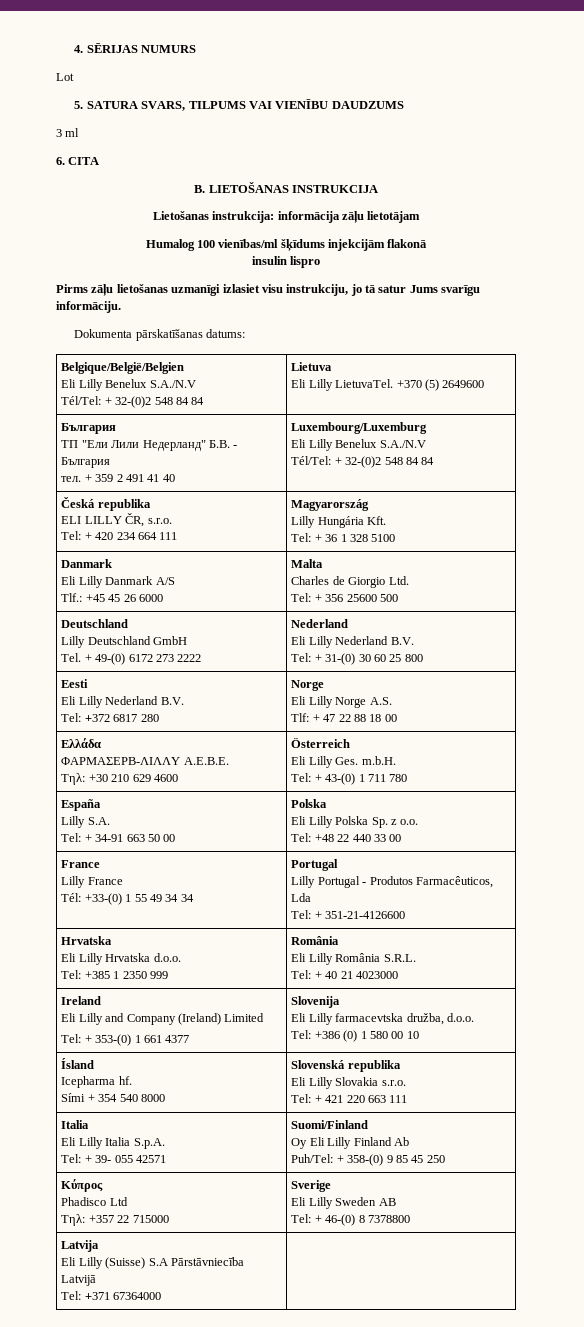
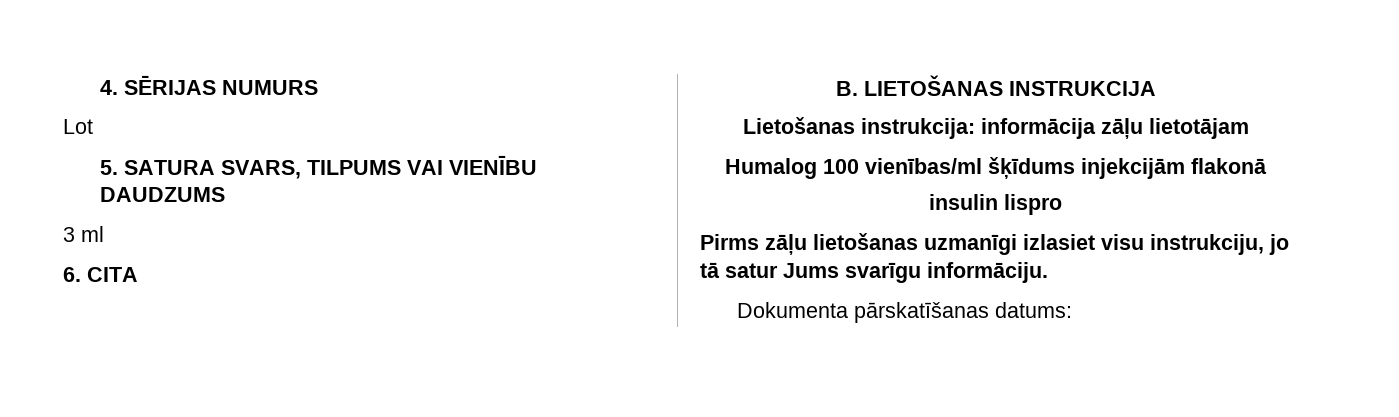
[61,362,185,374] [61,379,196,391] [61,396,205,408] [291,362,333,371] [291,379,485,391] [61,423,117,434] [61,440,238,451] [61,457,111,468] [61,474,175,482] [291,422,428,434] [291,439,426,451] [291,456,435,468] [61,497,151,511] [61,513,172,527] [61,531,178,540] [291,499,370,511] [291,516,387,528] [291,533,396,542] [61,559,113,568] [61,576,175,588] [61,593,163,602] [291,559,324,568] [291,576,409,588] [291,593,398,602] [61,619,129,628] [61,636,188,648] [61,653,202,665] [291,619,349,628] [291,636,414,648] [291,653,423,665] [61,679,89,688] [61,696,184,708] [61,713,159,722] [291,680,325,691] [291,696,392,708] [291,713,397,722] [61,738,102,748] [61,757,229,765] [61,773,178,785] [291,738,351,748] [291,756,396,768] [291,773,408,785] [61,799,102,811] [61,816,110,828] [61,833,176,842] [291,799,328,808] [291,816,419,828] [291,833,402,842] [61,860,101,868] [61,876,123,888] [61,893,194,905] [291,859,339,871] [291,876,493,888] [291,893,312,902] [291,910,406,919] [61,936,113,945] [61,953,181,965] [61,970,168,979] [291,936,340,945] [291,953,416,965] [291,970,398,979] [61,996,102,1005] [61,1013,265,1025] [61,1034,190,1046] [291,996,341,1008] [291,1013,474,1025] [291,1030,419,1042] [61,1058,95,1069] [61,1076,132,1088] [61,1093,165,1102] [291,1060,401,1072] [291,1077,406,1089] [291,1094,408,1103] [61,1120,90,1129] [61,1137,165,1149] [61,1154,166,1163] [291,1120,369,1129] [291,1137,409,1149] [291,1154,445,1166] [61,1179,104,1192] [61,1197,128,1206] [61,1214,169,1226] [291,1180,332,1192] [291,1197,396,1209] [291,1214,410,1226] [61,1240,100,1252] [61,1257,244,1269] [61,1275,97,1286] [61,1291,162,1300] // Belgique/België/Belgien // Eli Lilly Benelux S.A./N.V // Tél/Tel: + 32-(0)2 548 84 84 | Lietuva // Eli Lilly LietuvaTel. +370 (5) 2649600 // България // ТП "Ели Лили Недерланд" Б.В. - България // тел. + 359 2 491 41 40 | Luxembourg/Luxemburg // Eli Lilly Benelux S.A./N.V // Tél/Tel: + 32-(0)2 548 84 84 // Česká republika // ELI LILLY ČR, s.r.o. // Tel: + 420 234 664 111 | Magyarország // Lilly Hungária Kft. // Tel: + 36 1 328 5100 // Danmark // Eli Lilly Danmark A/S // Tlf.: +45 45 26 6000 | Malta // Charles de Giorgio Ltd. // Tel: + 356 25600 500 // Deutschland // Lilly Deutschland GmbH // Tel. + 49-(0) 6172 273 2222 | Nederland // Eli Lilly Nederland B.V. // Tel: + 31-(0) 30 60 25 800 // Eesti // Eli Lilly Nederland B.V. // Tel: +372 6817 280 | Norge // Eli Lilly Norge A.S. // Tlf: + 47 22 88 18 00 // Ελλάδα // ΦΑΡΜΑΣΕΡΒ-ΛΙΛΛΥ Α.Ε.Β.Ε. // Τηλ: +30 210 629 4600 | Österreich // Eli Lilly Ges. m.b.H. // Tel: + 43-(0) 1 711 780 // España // Lilly S.A. // Tel: + 34-91 663 50 00 | Polska // Eli Lilly Polska Sp. z o.o. // Tel: +48 22 440 33 00 // France // Lilly France // Tél: +33-(0) 1 55 49 34 34 | Portugal // Lilly Portugal - Produtos Farmacêuticos, Lda // Tel: + 351-21-4126600 // Hrvatska // Eli Lilly Hrvatska d.o.o. // Tel: +385 1 2350 999 | România // Eli Lilly România S.R.L. // Tel: + 40 21 4023000 // Ireland // Eli Lilly and Company (Ireland) Limited // Tel: + 353-(0) 1 661 4377 | Slovenija // Eli Lilly farmacevtska družba, d.o.o. // Tel: +386 (0) 1 580 00 10 // Ísland // Icepharma hf. // Sími + 354 540 8000 | Slovenská republika // Eli Lilly Slovakia s.r.o. // Tel: + 421 220 663 111 // Italia // Eli Lilly Italia S.p.A. // Tel: + 39- 055 42571 | Suomi/Finland // Oy Eli Lilly Finland Ab // Puh/Tel: + 358-(0) 9 85 45 250 // Κύπρος // Phadisco Ltd // Τηλ: +357 22 715000 | Sverige // Eli Lilly Sweden AB // Tel: + 46-(0) 8 7378800 // Latvija // Eli Lilly (Suisse) S.A Pārstāvniecība Latvijā // Tel: +371 67364000 | -> (1073, 310) none

